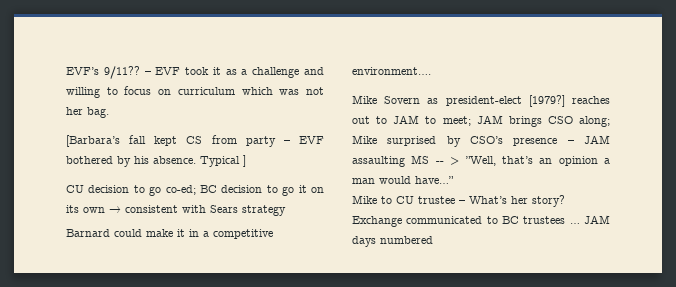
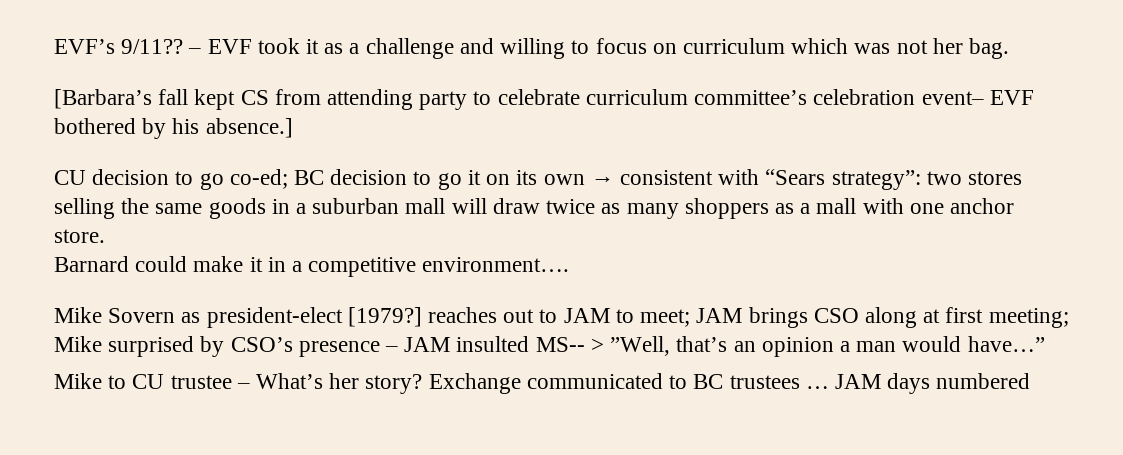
[245,136,290,147] party – -> [327,89,984,110] attending party to celebrate curriculum committee’s celebration event–
[153,155,246,167] absence. Typical ] -> [205,118,293,138] absence.]
[210,205,286,216] Sears strategy -> [765,169,1022,190] [54,198,1014,219] [54,229,105,243] “Sears strategy”: two stores selling the same goods in a suburban mall will draw twice as many shoppers as a mall with one anchor store.
[579,116,610,127] along; -> [864,307,1069,328] along at first meeting;
[352,155,444,167] assaulting MS -- -> [456,336,585,352] insulted MS--

